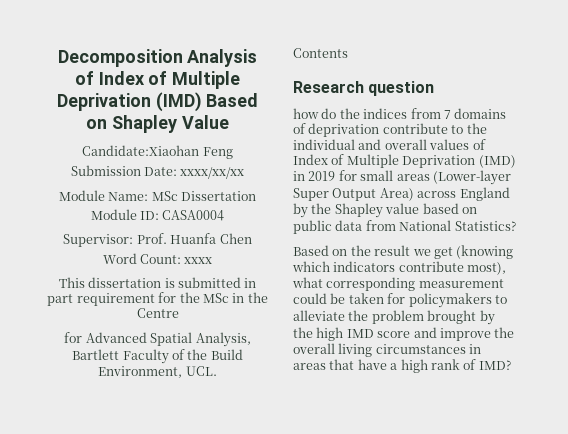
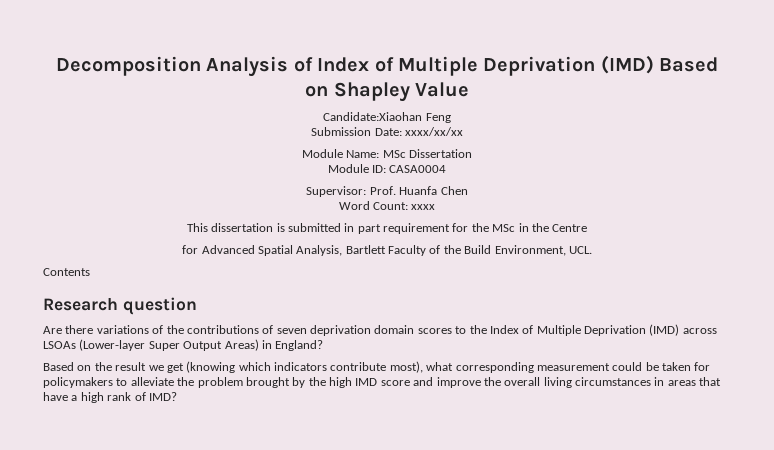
[293,108,507,119] [293,123,487,137] [293,139,486,150] [293,154,516,168] [293,170,511,185] [293,187,510,201] [293,203,477,218] [293,220,516,234] how do the indices from 7 domains of deprivation contribute to the individual and overall values of Index of Multiple Deprivation (IMD) in 2019 for small areas (Lower-layer Super Output Area) across England by the Shapley value based on public data from National Statistics? -> [43,324,717,336] [43,339,324,351] Are there variations of the contributions of seven deprivation domain scores to the Index of Multiple Deprivation (IMD) across LSOAs (Lower-layer Super Output Areas) in England?

